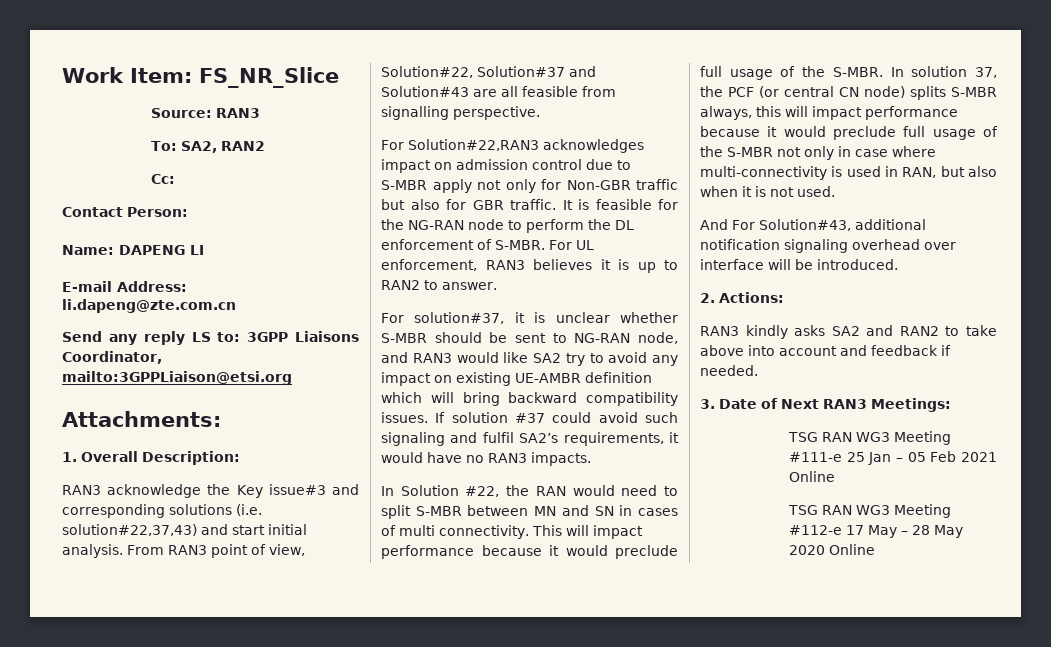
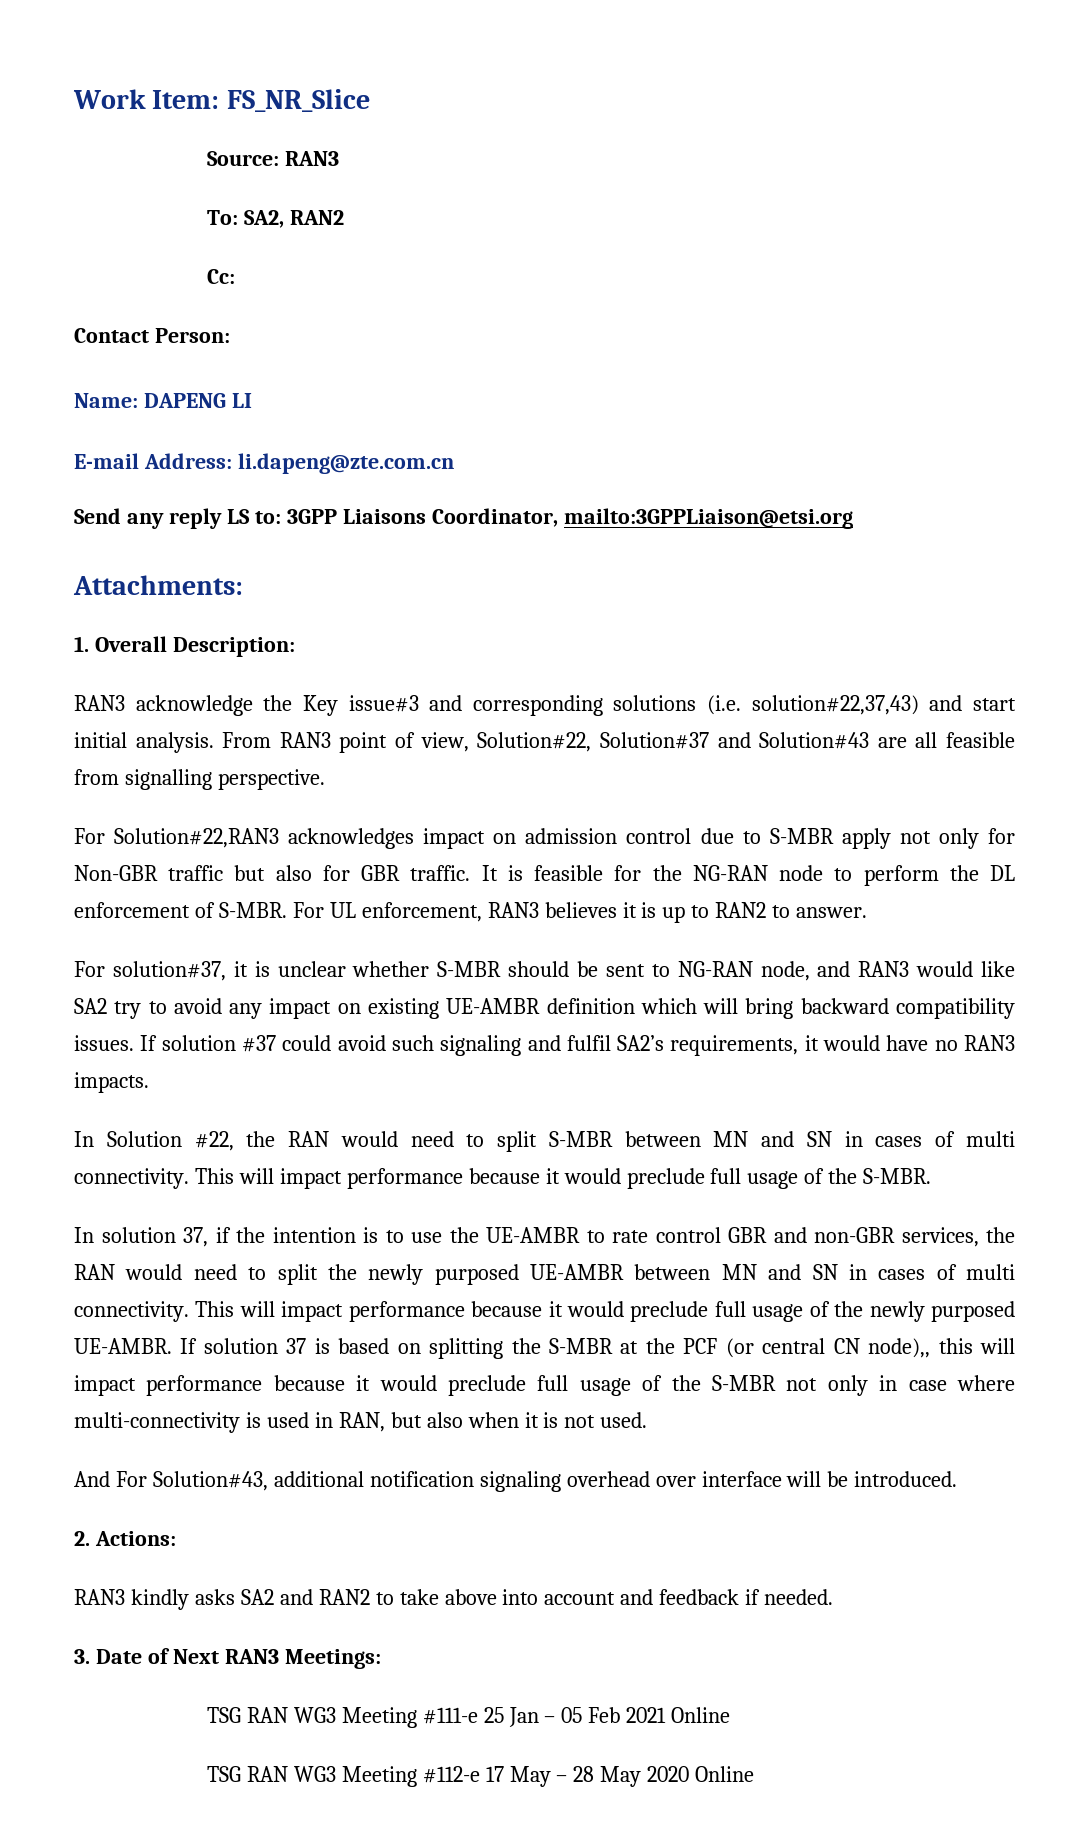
(883, 72) none -> (932, 1176) //
(997, 72) none -> [215,1227,1015,1247] [74,1264,1015,1285] [74,1301,1016,1322] [74,1338,639,1359] if the intention is to use the UE-AMBR to rate control GBR and non-GBR services, the RAN would need to split the newly purposed UE-AMBR between MN and SN in cases of multi connectivity. This will impact performance because it would preclude full usage of the newly purposed UE-AMBR. If solution 37 is based on splitting the S-MBR at
[864,86,997,100] [700,106,752,120] node) splits S-MBR always, -> [868,1338,931,1358] node),,

